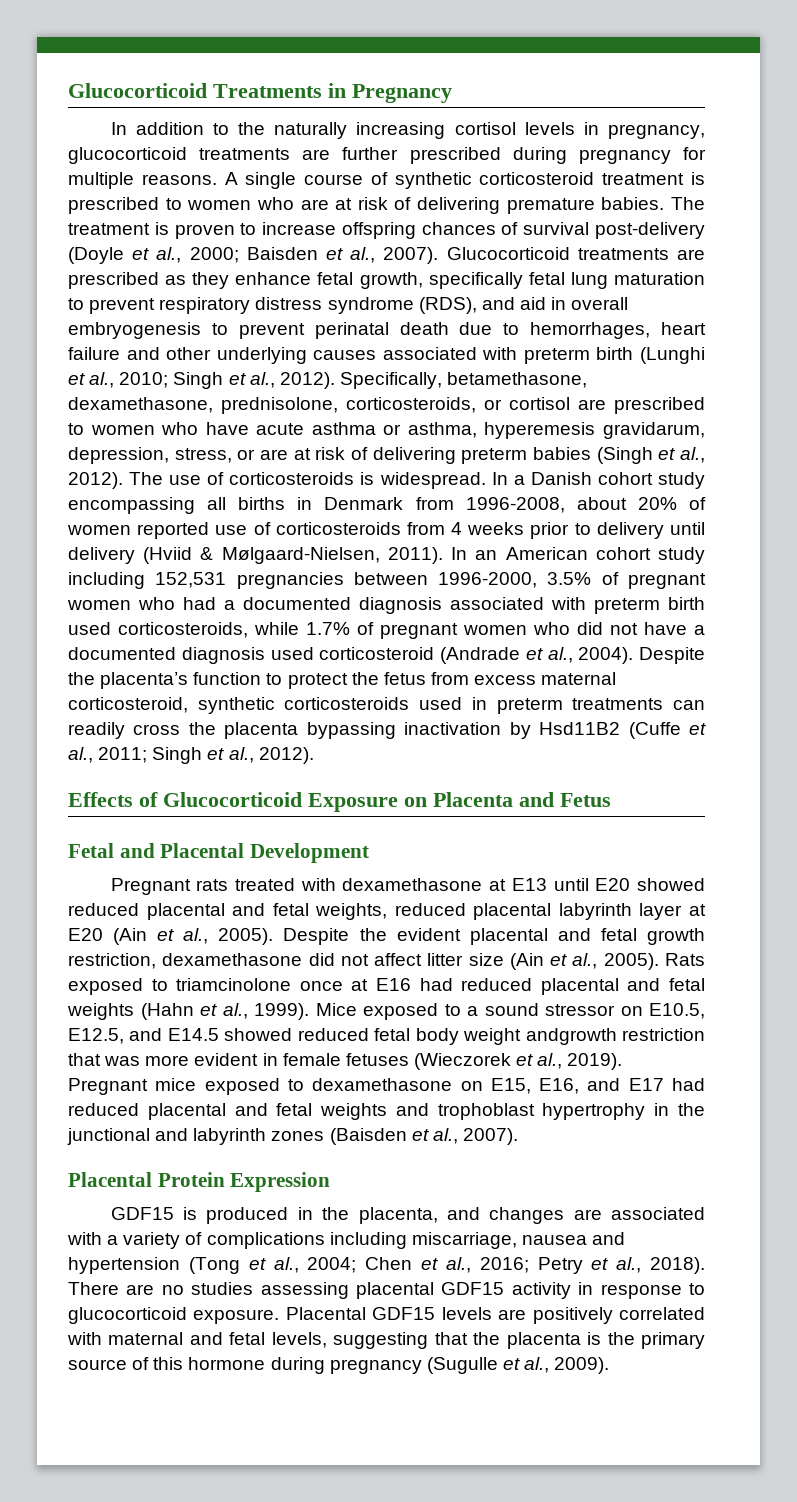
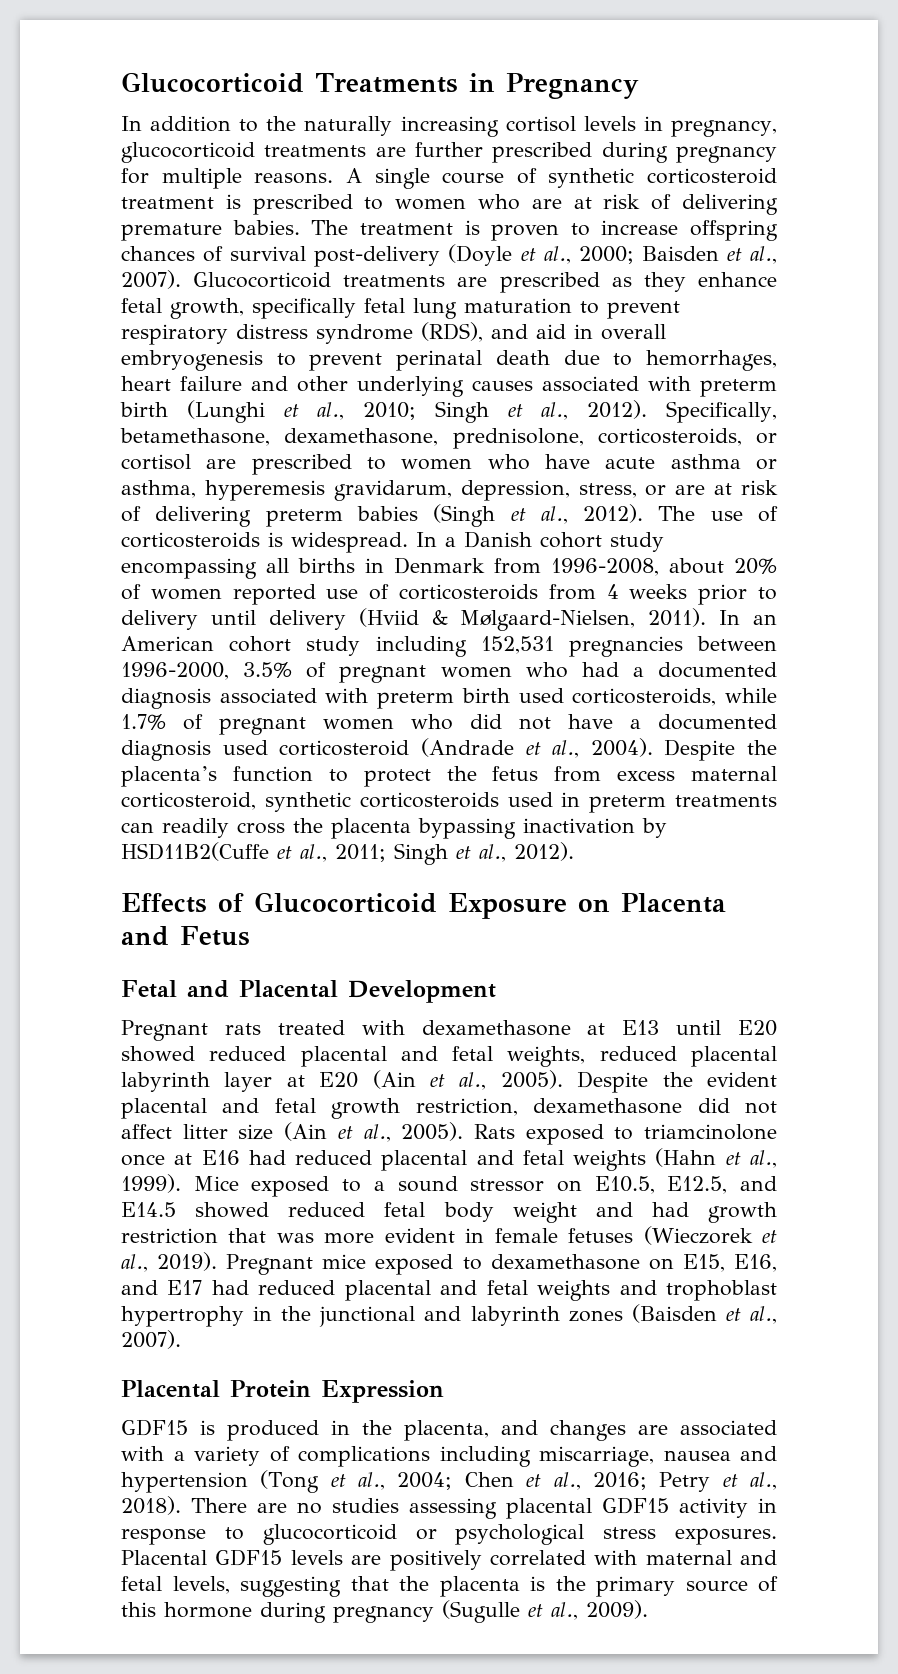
[539,722,681,739] Hsd11B2 (Cuffe -> [121,842,269,861] HSD11B2(Cuffe
[525,1028,617,1045] andgrowth -> [595,1202,777,1223] and had growth
[193,1309,280,1324] exposure. -> [415,1524,777,1545] or psychological stress exposures.

